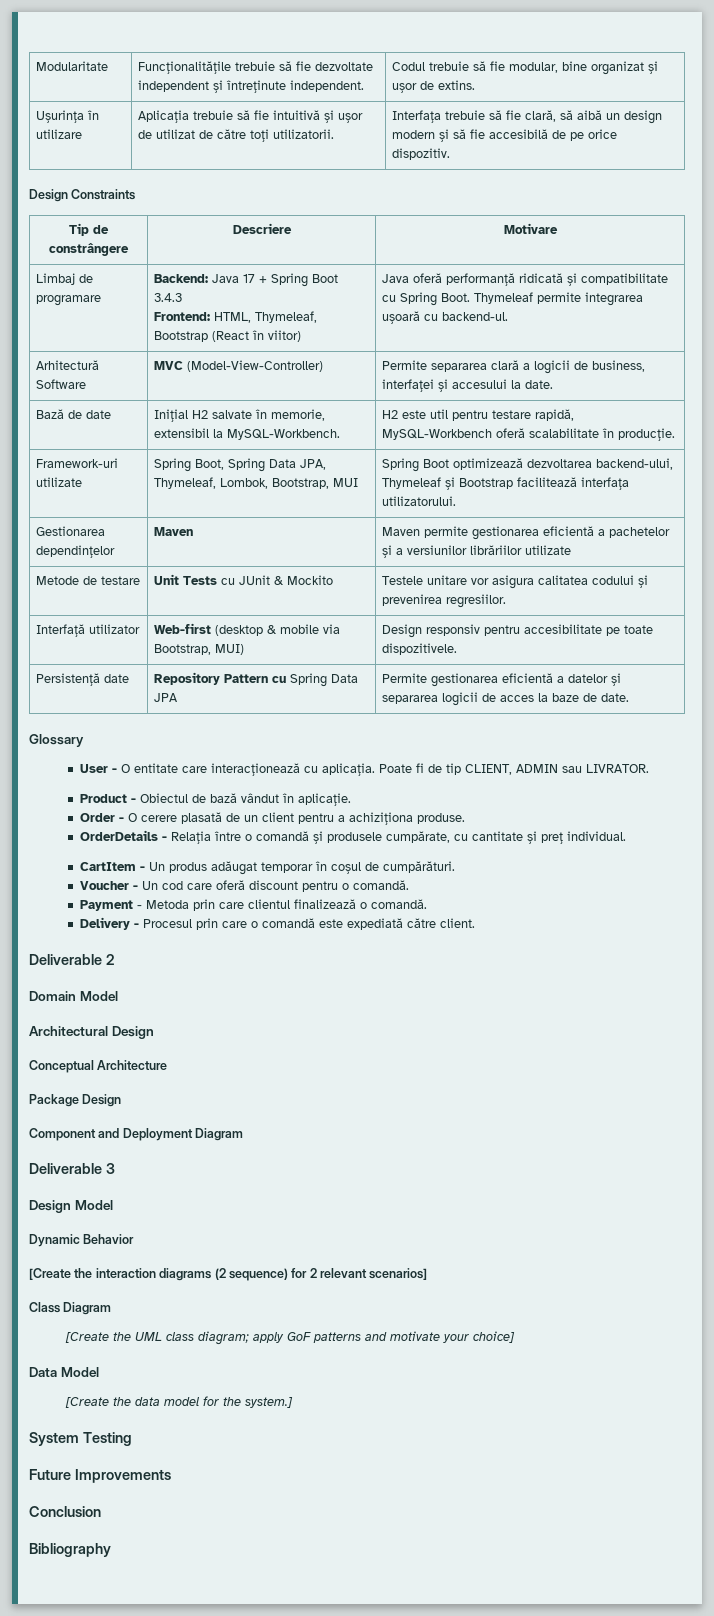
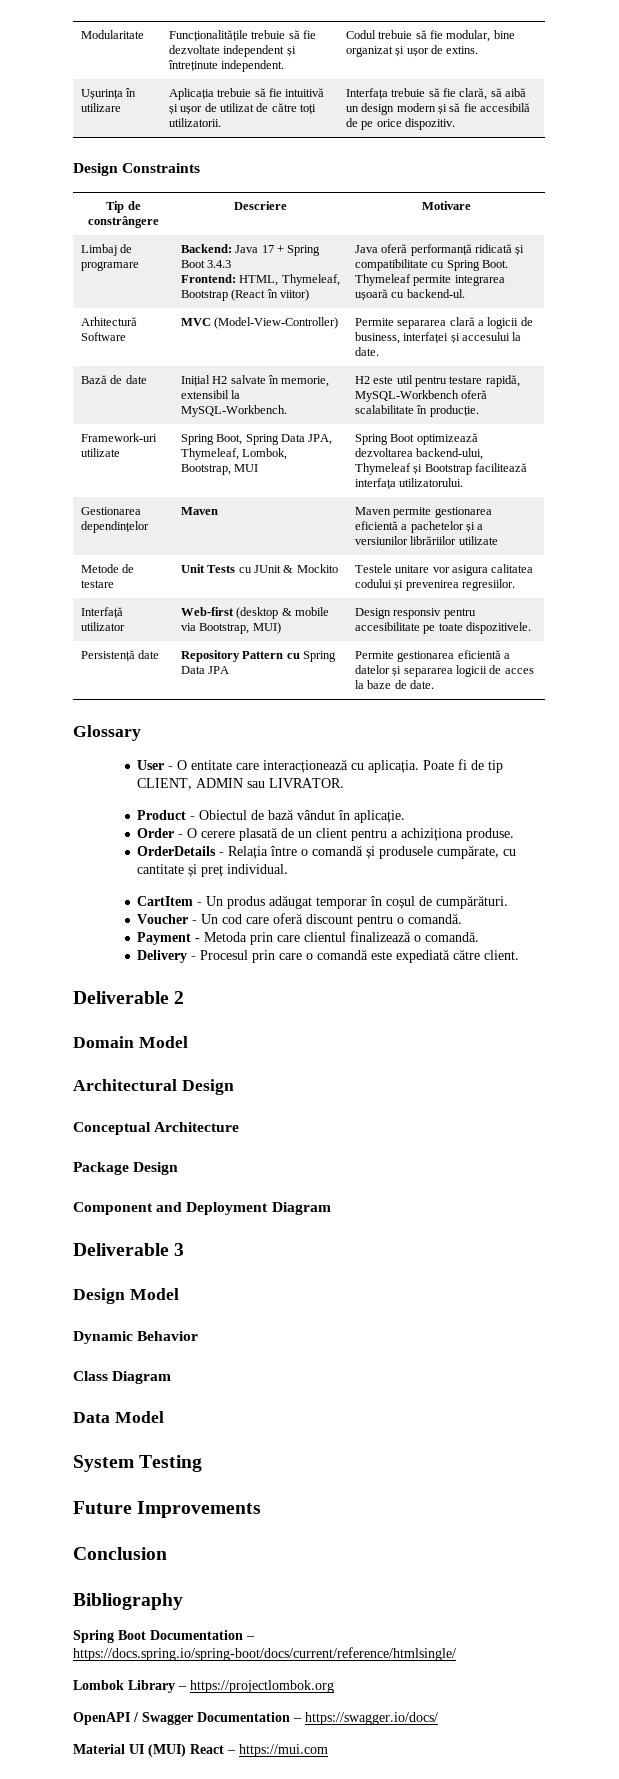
[29,1268,428,1281] [29,1302,112,1315] [64,1331,515,1345] [29,1367,99,1377] [64,1396,293,1408] [Create the interaction diagrams (2 sequence) for 2 relevant scenarios] // Class Diagram // [Create the UML class diagram; apply GoF patterns and motivate your choice] // Data Model // [Create the data model for the system.] -> [73,1371,172,1384] [73,1411,164,1423] Class Diagram // Data Model
(111, 1550) none -> [73,1630,255,1643] [73,1647,456,1661] [73,1680,334,1693] [73,1712,438,1725] [73,1744,328,1757] // Spring Boot Documentation – https://docs.spring.io/spring-boot/docs/current/reference/htmlsingle/ // Lombok Library – https://projectlombok.org // OpenAPI / Swagger Documentation – https://swagger.io/docs/ // Material UI (MUI) React – https://mui.com

